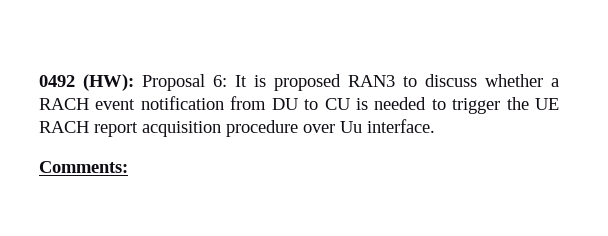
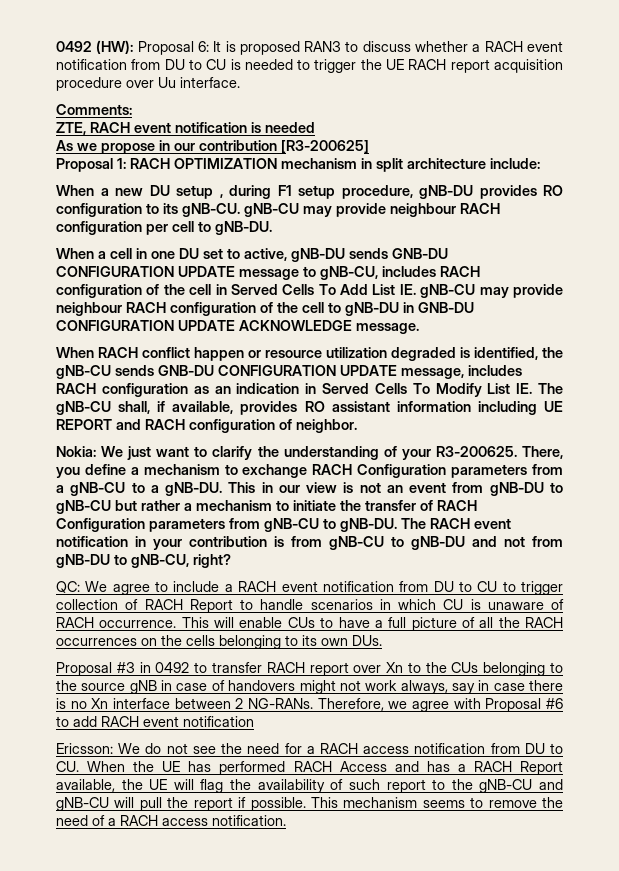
(128, 167) none -> [56,122,315,135] [56,140,369,154] [56,158,540,172] [56,185,563,199] [56,203,500,217] [56,221,272,235] [56,248,448,262] [56,266,480,280] [56,284,563,298] [56,302,474,316] [56,320,419,334] [56,347,563,361] [56,365,522,379] [56,383,563,397] [56,401,563,415] [56,419,357,433] [56,446,563,460] [56,464,563,478] [56,482,563,496] [56,500,477,514] [56,518,511,532] [56,536,563,550] [56,554,231,568] [56,581,563,595] [56,599,564,613] [56,617,563,631] [56,635,382,649] [56,662,563,676] [56,680,563,694] [56,698,564,712] [56,716,254,727] [56,743,564,754] [56,761,563,775] [56,779,564,793] [56,797,563,811] [56,815,286,826] // ZTE, RACH event notification is needed // As we propose in our contribution [R3-200625] // Proposal 1: RACH OPTIMIZATION mechanism in split architecture include: // When a new DU setup , during F1 setup procedure, gNB-DU provides RO configuration to its gNB-CU. gNB-CU may provide neighbour RACH configuration per cell to gNB-DU. // When a cell in one DU set to active, gNB-DU sends GNB-DU CONFIGURATION UPDATE message to gNB-CU, includes RACH configuration of the cell in Served Cells To Add List IE. gNB-CU may provide neighbour RACH configuration of the cell to gNB-DU in GNB-DU CONFIGURATION UPDATE ACKNOWLEDGE message. // When RACH conflict happen or resource utilization degraded is identified, the gNB-CU sends GNB-DU CONFIGURATION UPDATE message, includes RACH configuration as an indication in Served Cells To Modify List IE. The gNB-CU shall, if available, provides RO assistant information including UE REPORT and RACH configuration of neighbor. // Nokia: We just want to clarify the understanding of your R3-200625. There, you define a mechanism to exchange RACH Configuration parameters from a gNB-CU to a gNB-DU. This in our view is not an event from gNB-DU to gNB-CU but rather a mechanism to initiate the transfer of RACH Configuration parameters from gNB-CU to gNB-DU. The RACH event notification in your contribution is from gNB-CU to gNB-DU and not from gNB-DU to gNB-CU, right? // QC: We agree to include a RACH event notification from DU to CU to trigger collection of RACH Report to handle scenarios in which CU is unaware of RACH occurrence. This will enable CUs to have a full picture of all the RACH occurrences on the cells belonging to its own DUs. // Proposal #3 in 0492 to transfer RACH report over Xn to the CUs belonging to the source gNB in case of handovers might not work always, say in case there is no Xn interface between 2 NG-RANs. Therefore, we agree with Proposal #6 to add RACH event notification // Ericsson: We do not see the need for a RACH access notification from DU to CU. When the UE has performed RACH Access and has a RACH Report available, the UE will flag the availability of such report to the gNB-CU and gNB-CU will pull the report if possible. This mechanism seems to remove the need of a RACH access notification.

